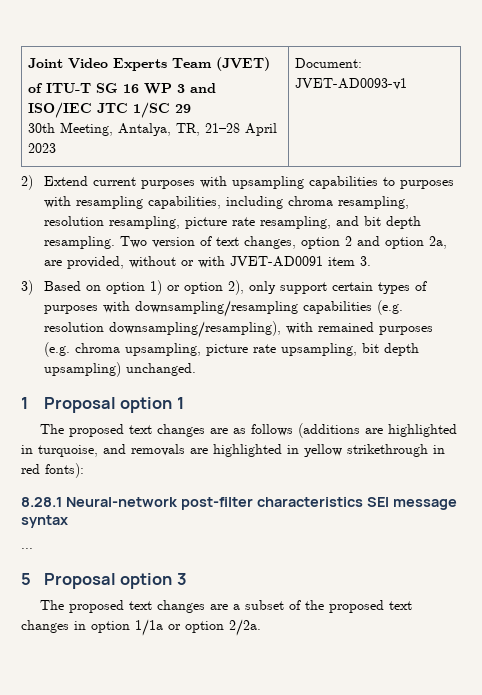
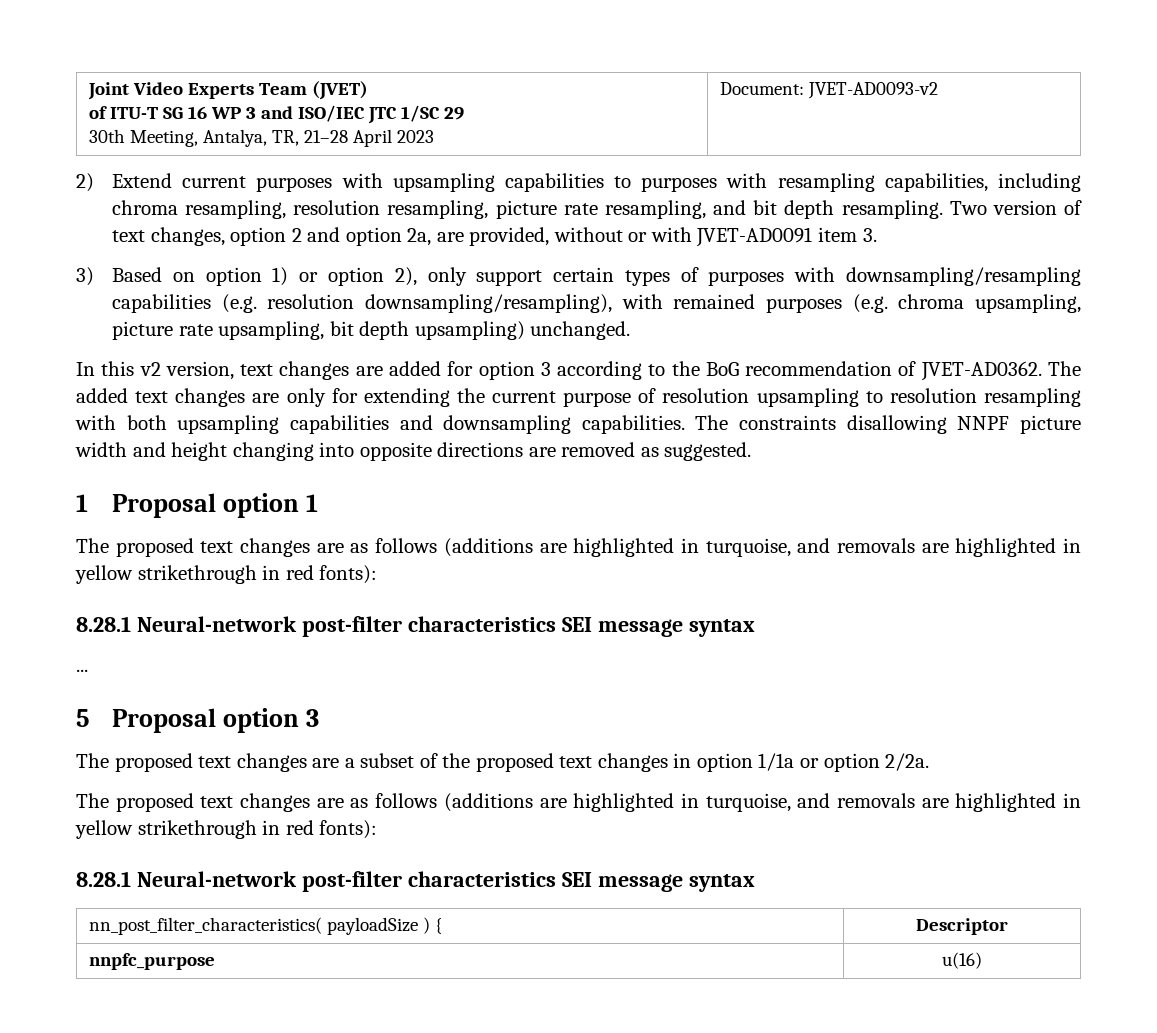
[295,78,408,90] JVET-AD0093-v1 -> [807,82,938,99] JVET-AD0093-v2
(196, 369) none -> [76,361,1082,381] [76,388,1081,407] [75,415,1081,434] [75,442,752,461] // In this v2 version, text changes are added for option 3 according to the BoG recommendation of JVET-AD0362. The added text changes are only for extending the current purpose of resolution upsampling to resolution resampling with both upsampling capabilities and downsampling capabilities. The constraints disallowing NNPF picture width and height changing into opposite directions are removed as suggested.
(261, 627) none -> [76,793,1081,812] [75,820,378,839] [76,871,755,892] [88,917,442,935] [916,918,1008,935] [88,953,215,970] [942,952,982,969] // The proposed text changes are as follows (additions are highlighted in turquoise, and removals are highlighted in yellow strikethrough in red fonts): // 8.28.1 Neural-network post-filter characteristics SEI message syntax // nn_post_filter_characteristics( payloadSize ) { | Descriptor // nnpfc_purpose | u(16)

